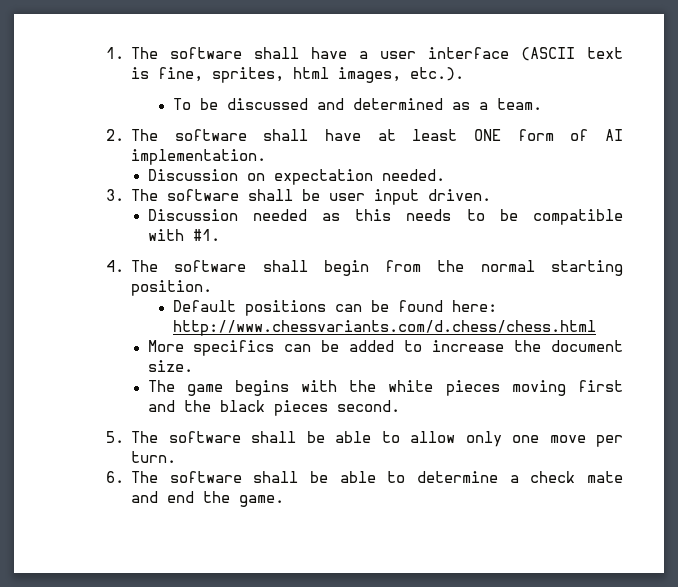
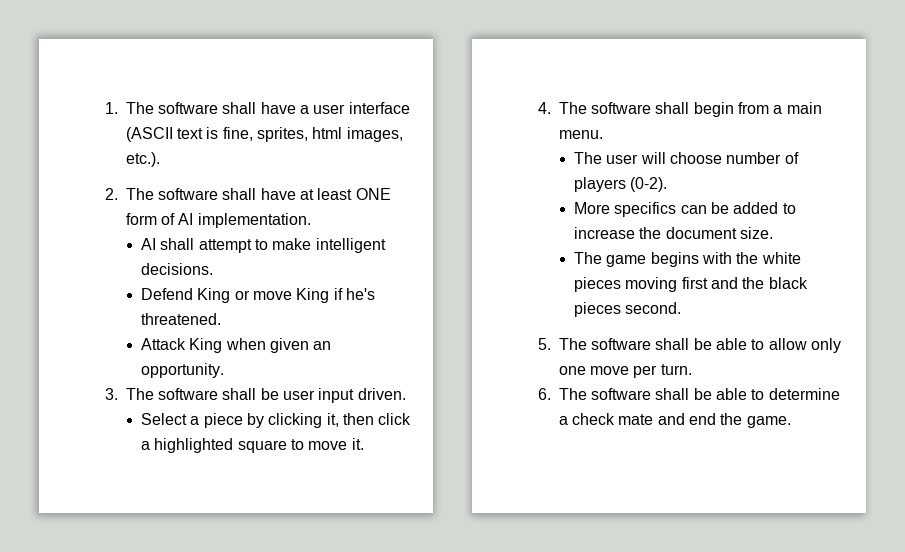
[172,98,542,110] // To be discussed and determined as a team. -> (160, 159) none
[147,169,445,185] Discussion on expectation needed. -> [141,238,386,253] [141,263,214,275] [141,288,376,303] [141,313,222,325] [141,338,332,353] [141,363,225,378] AI shall attempt to make intelligent decisions. // Defend King or move King if he's threatened. // Attack King when given an opportunity.
[147,209,623,225] [147,229,220,241] Discussion needed as this needs to be compatible with #1. -> [141,413,412,428] [141,438,364,453] Select a piece by clicking it, then click a highlighted square to move it.
[437,260,623,276] [131,280,213,296] [172,300,497,316] [172,320,596,336] the normal starting position. // Default positions can be found here: http://www.chessvariants.com/d.chess/chess.html -> [773,102,822,114] [558,130,603,139] [574,152,799,164] [574,177,668,192] a main menu. // The user will choose number of players (0-2).

